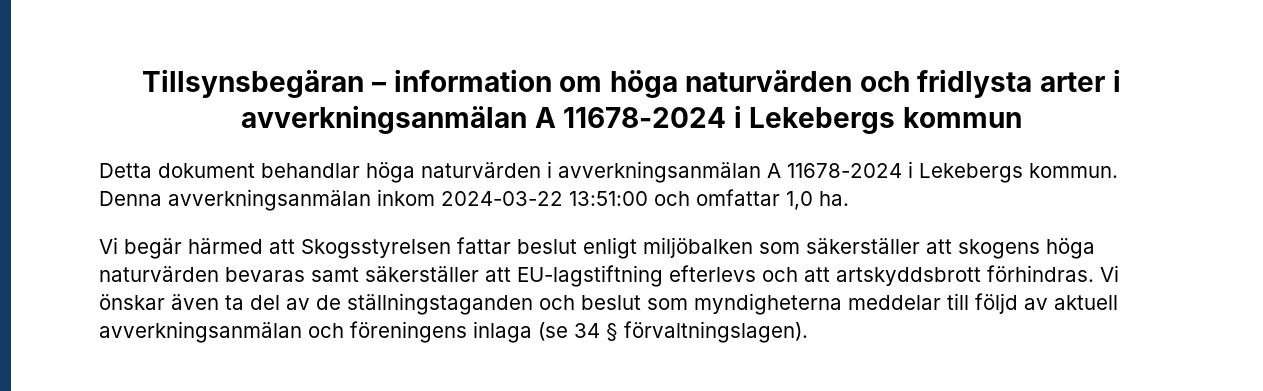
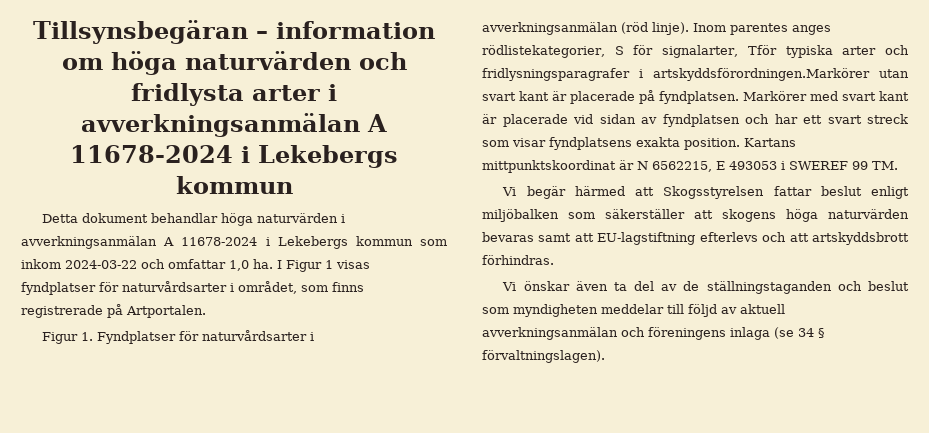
[1029,163,1118,178] [99,189,371,211] kommun. Denna avverkningsanmälan -> [355,236,447,246] kommun som
[569,191,648,206] 13:51:00 -> (137, 264) none
(849, 198) none -> [277,260,370,272] [21,281,364,295] [21,304,206,318] [42,330,315,344] [482,22,831,35] [482,45,909,58] [482,68,909,81] [482,90,909,104] [482,114,908,127] [482,137,796,150] [482,160,898,173] I Figur 1 visas fyndplatser för naturvårdsarter i området, som finns registrerade på Artportalen. // Figur 1. Fyndplatser för naturvårdsarter i avverkningsanmälan (röd linje). Inom parentes anges rödlistekategorier, S för signalarter, Tför typiska arter och fridlysningsparagrafer i artskyddsförordningen.Markörer utan svart kant är placerade på fyndplatsen. Markörer med svart kant är placerade vid sidan av fyndplatsen och har ett svart streck som visar fyndplatsens exakta position. Kartans mittpunktskoordinat är N 6562215, E 493053 i SWEREF 99 TM.
[365,266,479,282] säkerställer -> (572, 237) none
(1094, 273) none -> (554, 260) //
[694,293,842,315] myndigheterna -> [513,304,598,317] myndigheten

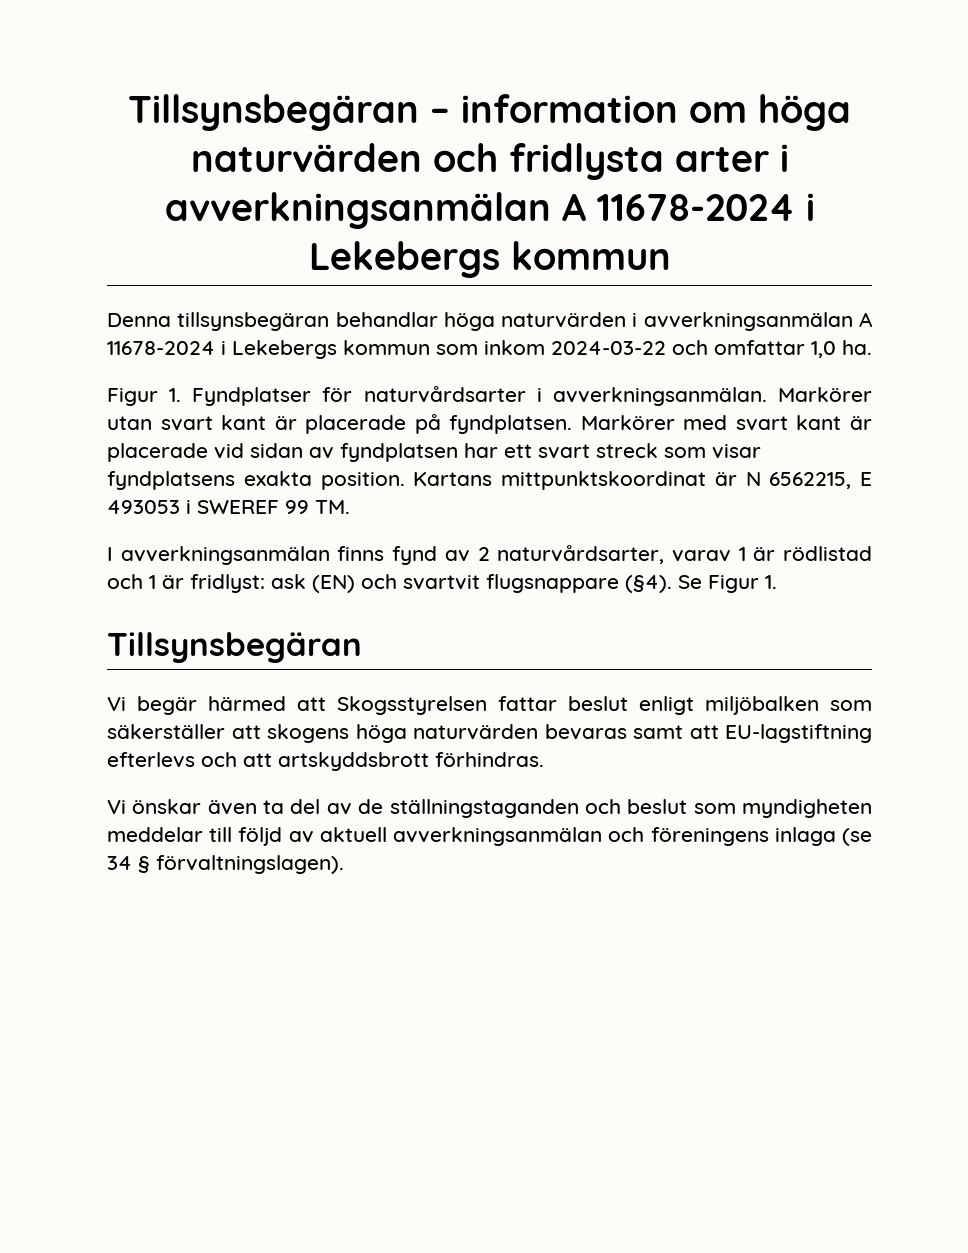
[42,213,149,223] Detta dokument -> [107,312,330,331] Denna tillsynsbegäran
[277,260,370,272] [21,281,364,295] [21,304,206,318] I Figur 1 visas fyndplatser för naturvårdsarter i området, som finns registrerade på Artportalen. -> (872, 347) none
[482,22,831,35] [482,45,909,58] [482,68,870,81] avverkningsanmälan (röd linje). Inom parentes anges rödlistekategorier, S för signalarter, Tför typiska arter och fridlysningsparagrafer i artskyddsförordningen.Markörer -> [552,387,872,406] avverkningsanmälan. Markörer
[745,114,769,124] och -> (458, 452) none
(898, 165) none -> [107,545,873,565] [107,574,777,593] [107,632,362,663] // I avverkningsanmälan finns fynd av 2 naturvårdsarter, varav 1 är rödlistad och 1 är fridlyst: ask (EN) och svartvit flugsnappare (§4). Se Figur 1. // Tillsynsbegäran

